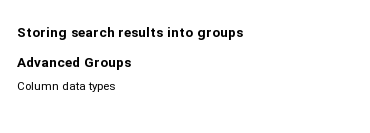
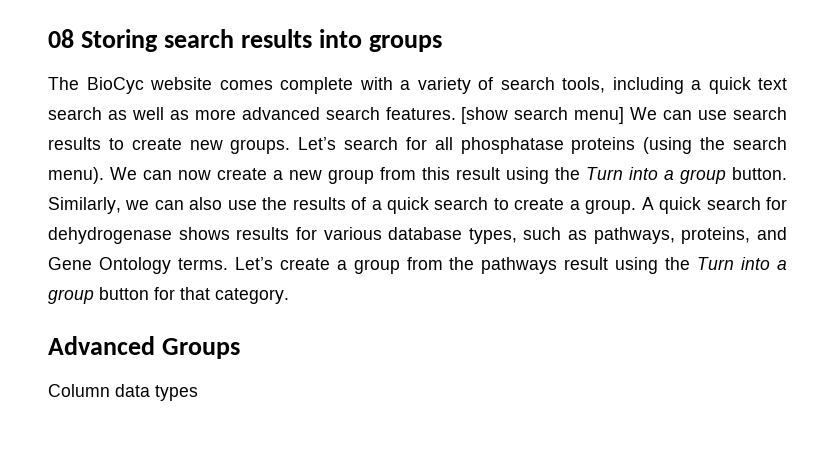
(17, 33) none -> [48,29,74,48] 08
(243, 34) none -> [48,77,787,94] [48,107,788,124] [48,137,787,154] [48,167,787,184] [48,197,788,214] [48,227,787,244] [48,257,787,274] [48,287,289,304] // The BioCyc website comes complete with a variety of search tools, including a quick text search as well as more advanced search features. [show search menu] We can use search results to create new groups. Let’s search for all phosphatase proteins (using the search menu). We can now create a new group from this result using the Turn into a group button. Similarly, we can also use the results of a quick search to create a group. A quick search for dehydrogenase shows results for various database types, such as pathways, proteins, and Gene Ontology terms. Let’s create a group from the pathways result using the Turn into a group button for that category.

